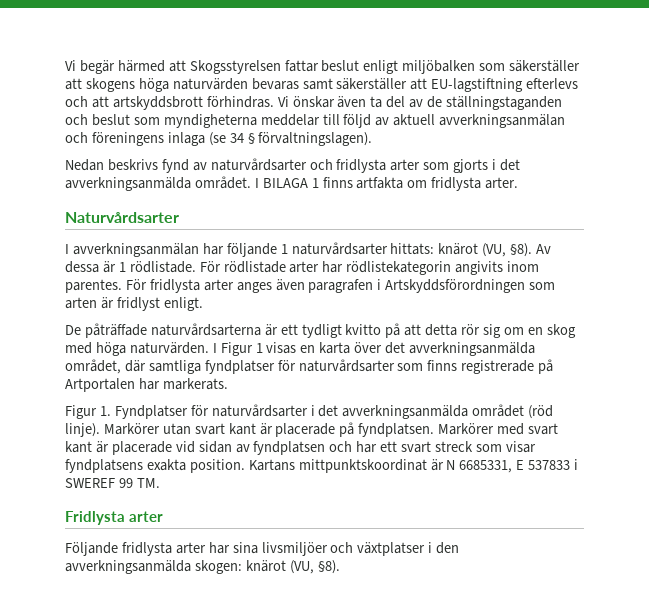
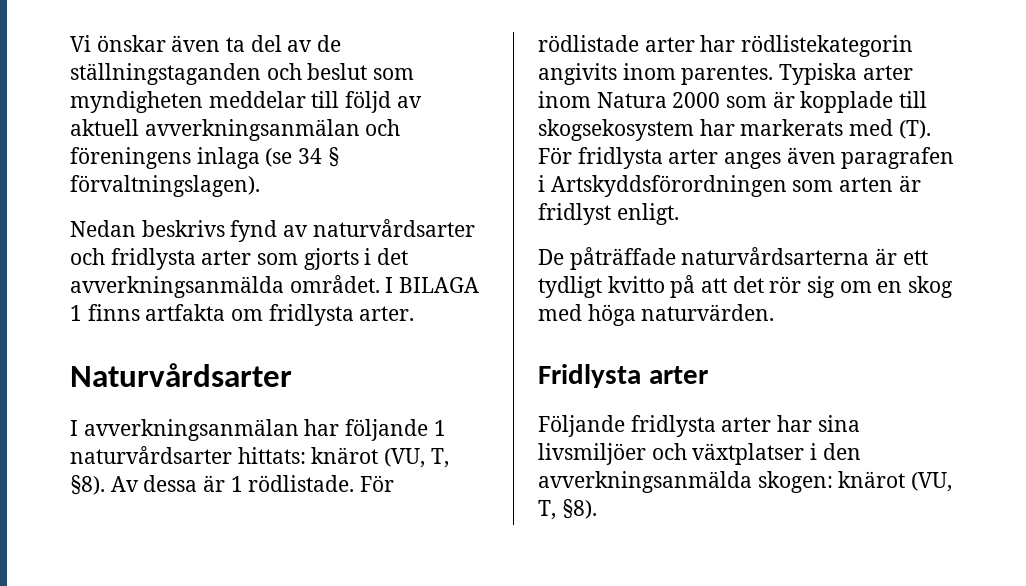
[65,60,581,74] [65,78,579,92] [65,96,289,110] Vi begär härmed att Skogsstyrelsen fattar beslut enligt miljöbalken som säkerställer att skogens höga naturvärden bevaras samt säkerställer att EU-lagstiftning efterlevs och att artskyddsbrott förhindras. Vi -> [70,35,91,52] Vi
[163,114,257,128] myndigheterna -> [70,91,203,113] myndigheten
(507, 250) none -> [430,448,449,468] T,
(122, 286) none -> [779,63,913,85] [538,91,928,113] [538,119,931,141] Typiska arter inom Natura 2000 som är kopplade till skogsekosystem har markerats med (T).
[425,324,458,336] detta -> [732,276,764,293] det
[212,342,536,356] [65,359,554,374] [65,378,228,392] [65,404,554,419] [65,422,559,437] [65,441,536,455] [65,459,579,473] [65,478,160,488] I Figur 1 visas en karta över det avverkningsanmälda området, där samtliga fyndplatser för naturvårdsarter som finns registrerade på Artportalen har markerats. // Figur 1. Fyndplatser för naturvårdsarter i det avverkningsanmälda området (röd linje). Markörer utan svart kant är placerade på fyndplatsen. Markörer med svart kant är placerade vid sidan av fyndplatsen och har ett svart streck som visar fyndplatsens exakta position. Kartans mittpunktskoordinat är N 6685331, E 537833 i SWEREF 99 TM. -> (775, 312) none
(314, 567) none -> [538,500,556,520] T,

